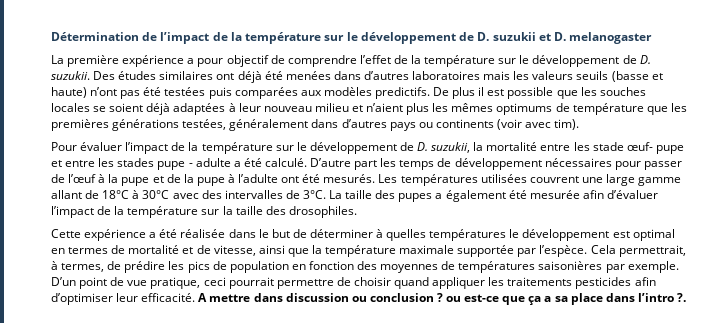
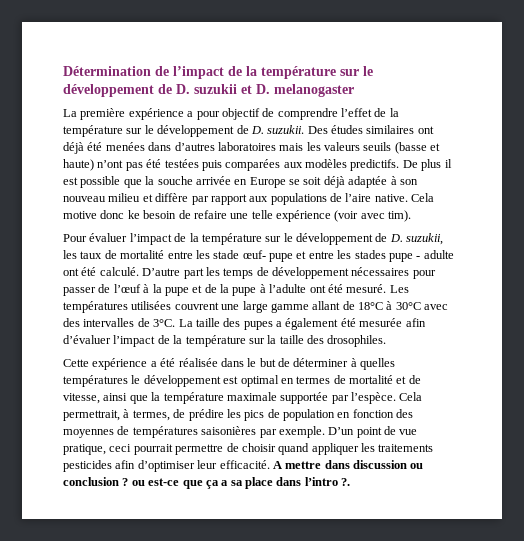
[580,87,646,96] [51,103,687,115] [51,119,494,131] les souches locales se soient déjà adaptées à leur nouveau milieu et n’aient plus les mêmes optimums de température que les premières générations testées, généralement dans d’autres pays ou continents -> [145,176,418,188] [63,193,435,205] [63,210,331,222] la souche arrivée en Europe se soit déjà adaptée à son nouveau milieu et diffère par rapport aux populations de l’aire native. Cela motive donc ke besoin de refaire une telle expérience
[473,142,484,151] la -> [63,250,117,259] les taux de
[233,161,241,167] a -> [63,268,79,276] ont
[323,174,376,183] mesurés. -> [346,284,387,293] mesuré.

